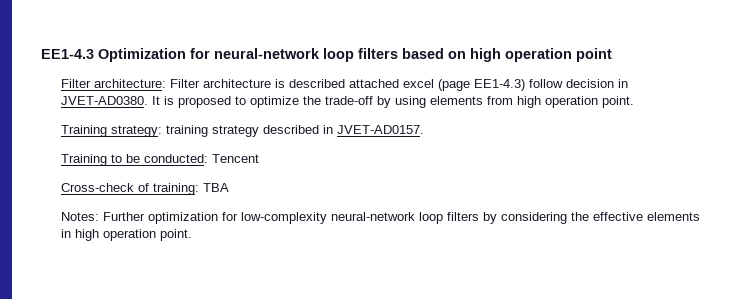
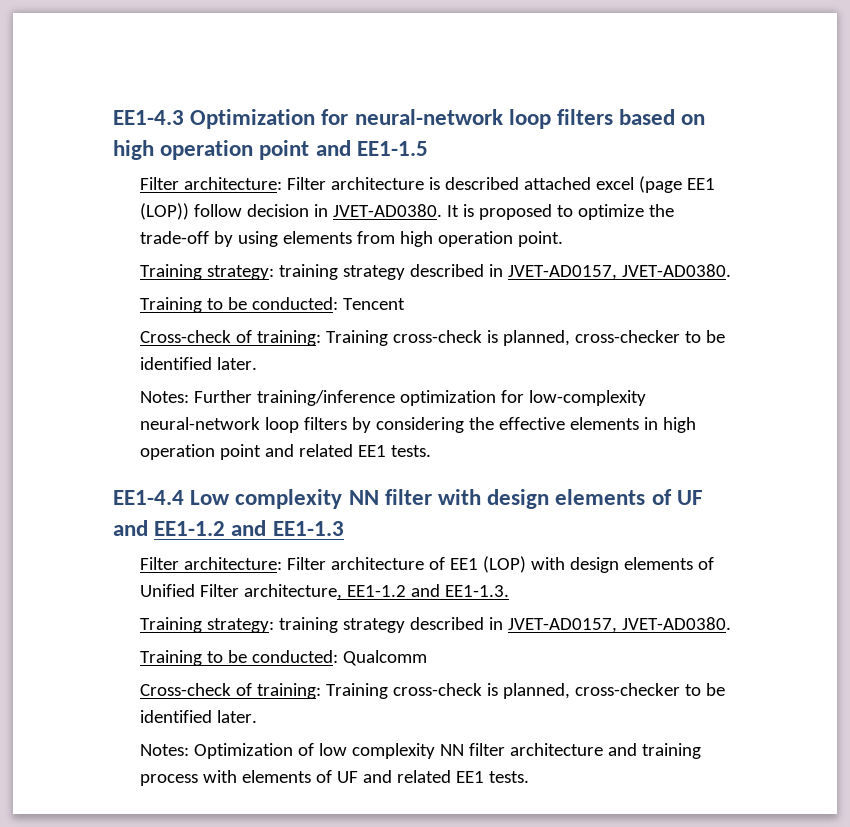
(612, 55) none -> [315,140,428,156] and EE1-1.5
[473,79,525,91] EE1-4.3) -> [687,178,716,190] [140,203,190,220] EE1 (LOP))
[336,125,424,134] JVET-AD0157. -> [508,264,732,280] JVET-AD0157, JVET-AD0380.
[202,183,229,192] TBA -> [326,330,726,346] [140,357,258,370] Training cross-check is planned, cross-checker to be identified later.
(145, 216) none -> [257,390,396,406] training/inference
[159,229,192,241] point. -> [220,444,432,460] [113,489,703,509] [113,520,344,536] [140,556,715,573] [140,584,510,600] [140,617,732,633] [140,650,428,666] [140,683,726,699] [140,710,258,723] [140,743,702,759] [140,770,530,786] point and related EE1 tests. // EE1-4.4 Low complexity NN filter with design elements of UF and EE1-1.2 and EE1-1.3 // Filter architecture: Filter architecture of EE1 (LOP) with design elements of Unified Filter architecture, EE1-1.2 and EE1-1.3. // Training strategy: training strategy described in JVET-AD0157, JVET-AD0380. // Training to be conducted: Qualcomm // Cross-check of training: Training cross-check is planned, cross-checker to be identified later. // Notes: Optimization of low complexity NN filter architecture and training process with elements of UF and related EE1 tests.

